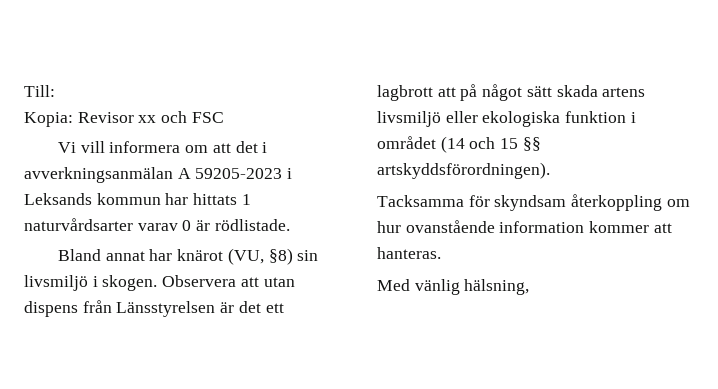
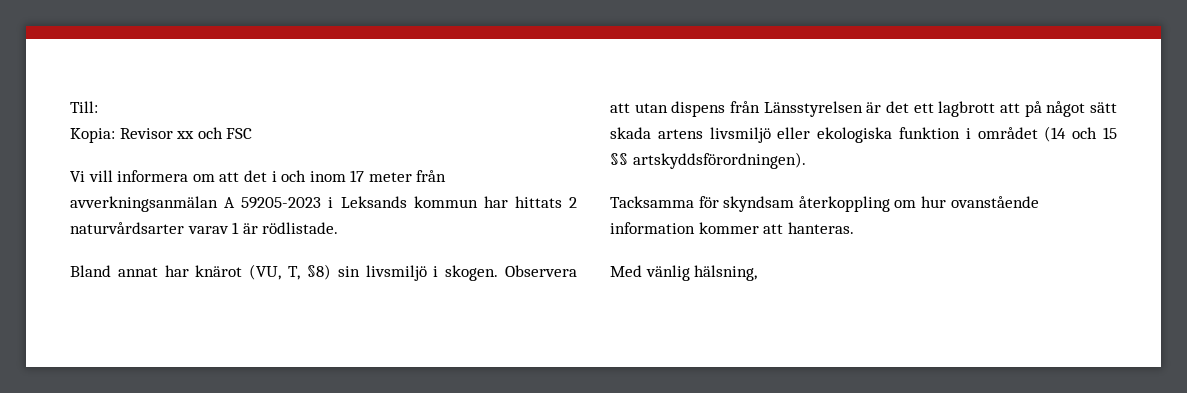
(268, 147) none -> [281,170,447,182] och inom 17 meter från
[241,194,251,205] 1 -> [569,197,577,208] 2
[182,220,192,231] 0 -> [232,222,240,234] 1
(264, 256) none -> [288,266,301,280] T,

